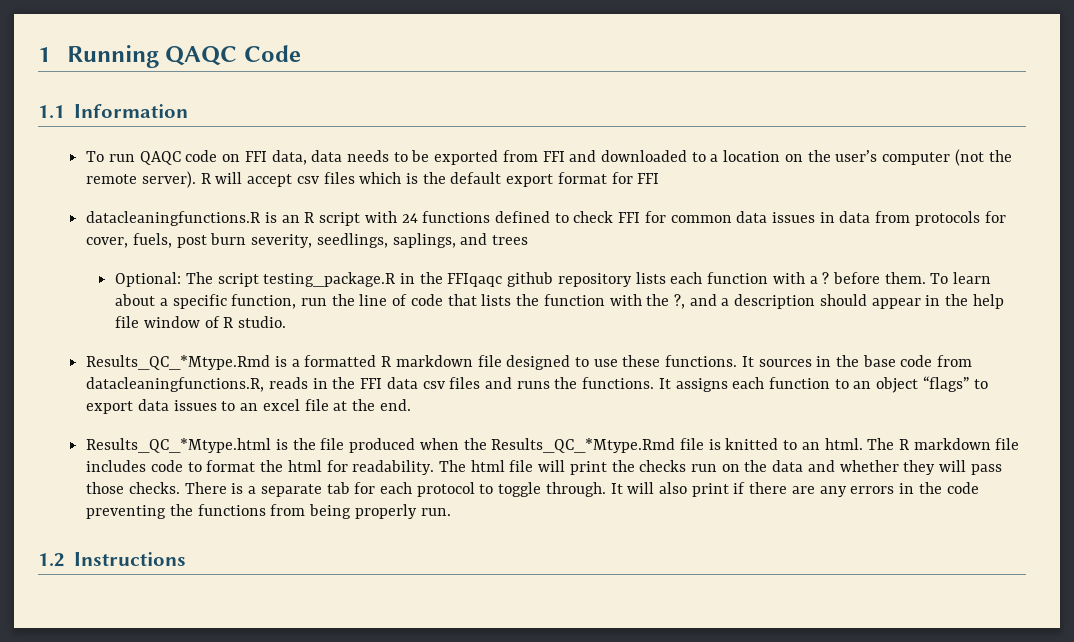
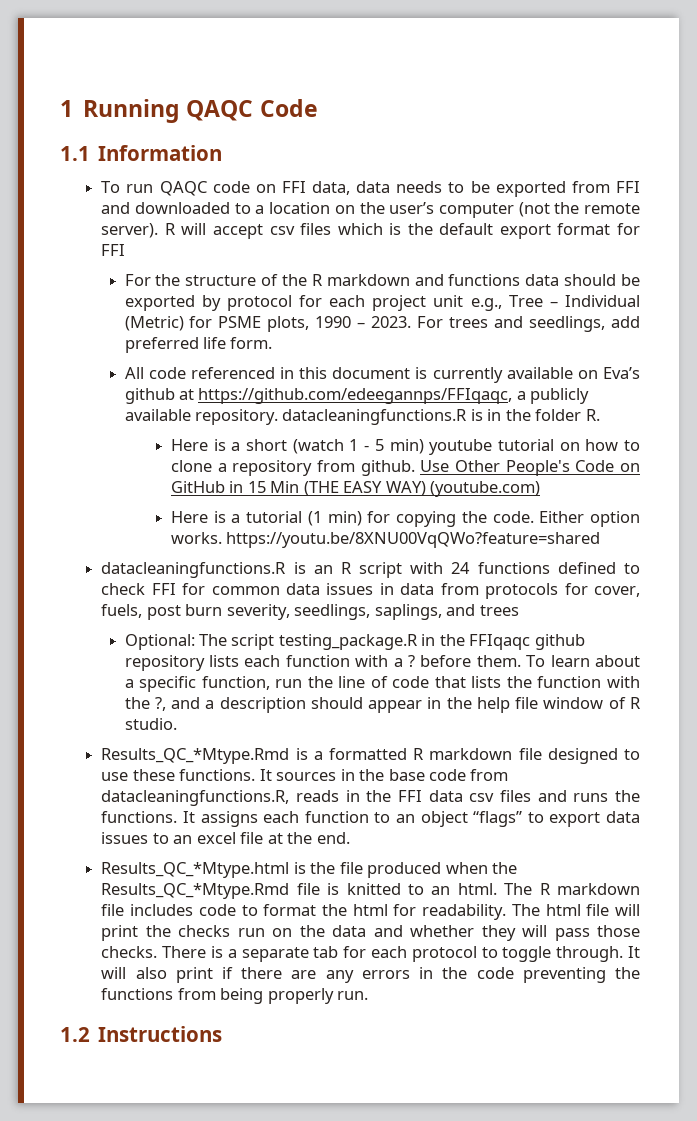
(660, 178) none -> [124,274,640,286] [124,295,640,311] [124,316,640,332] [124,337,273,353] [124,367,640,383] [124,388,590,404] [124,409,600,425] [170,439,640,455] [170,460,640,476] [170,481,541,497] [170,511,641,527] [170,532,601,548] // For the structure of the R markdown and functions data should be exported by protocol for each project unit e.g., Tree – Individual (Metric) for PSME plots, 1990 – 2023. For trees and seedlings, add preferred life form. // All code referenced in this document is currently available on Eva’s github at https://github.com/edeegannps/FFIqaqc, a publicly available repository. datacleaningfunctions.R is in the folder R. // Here is a short (watch 1 - 5 min) youtube tutorial on how to clone a repository from github. Use Other People's Code on GitHub in 15 Min (THE EASY WAY) (youtube.com) // Here is a tutorial (1 min) for copying the code. Either option works. https://youtu.be/8XNU00VqQWo?feature=shared

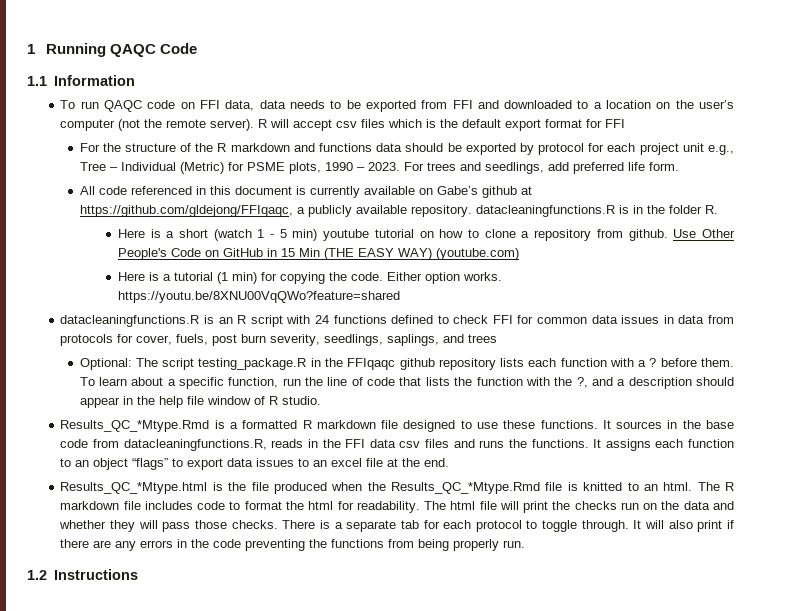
[603,367,640,379] Eva’s -> [436,186,478,195] Gabe’s
[198,388,513,404] https://github.com/edeegannps/FFIqaqc, -> [79,205,293,217] https://github.com/gldejong/FFIqaqc,

